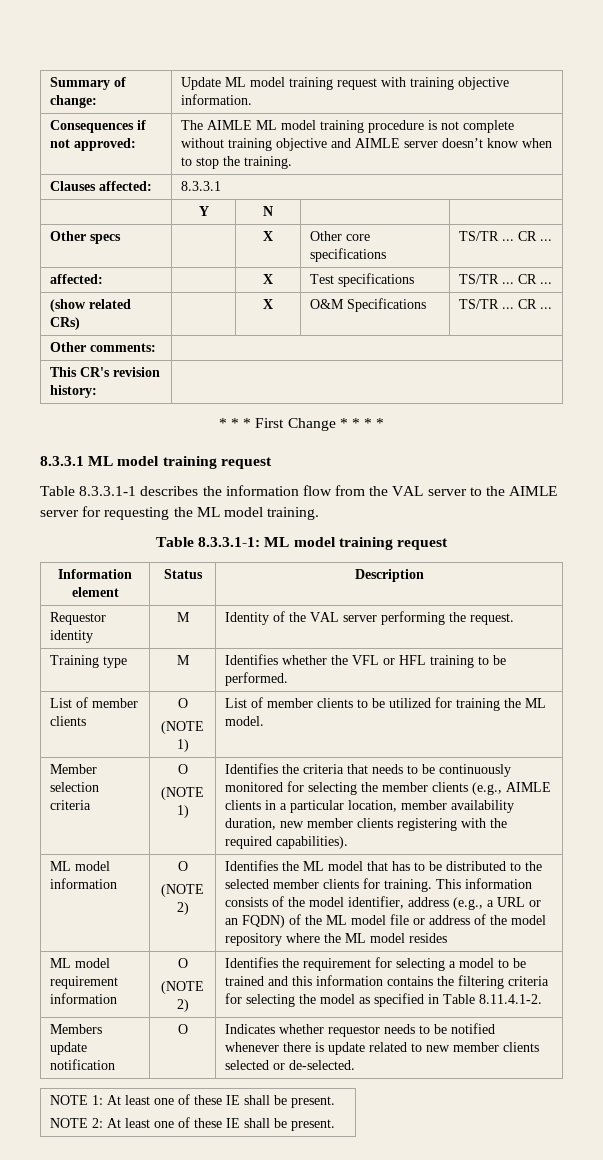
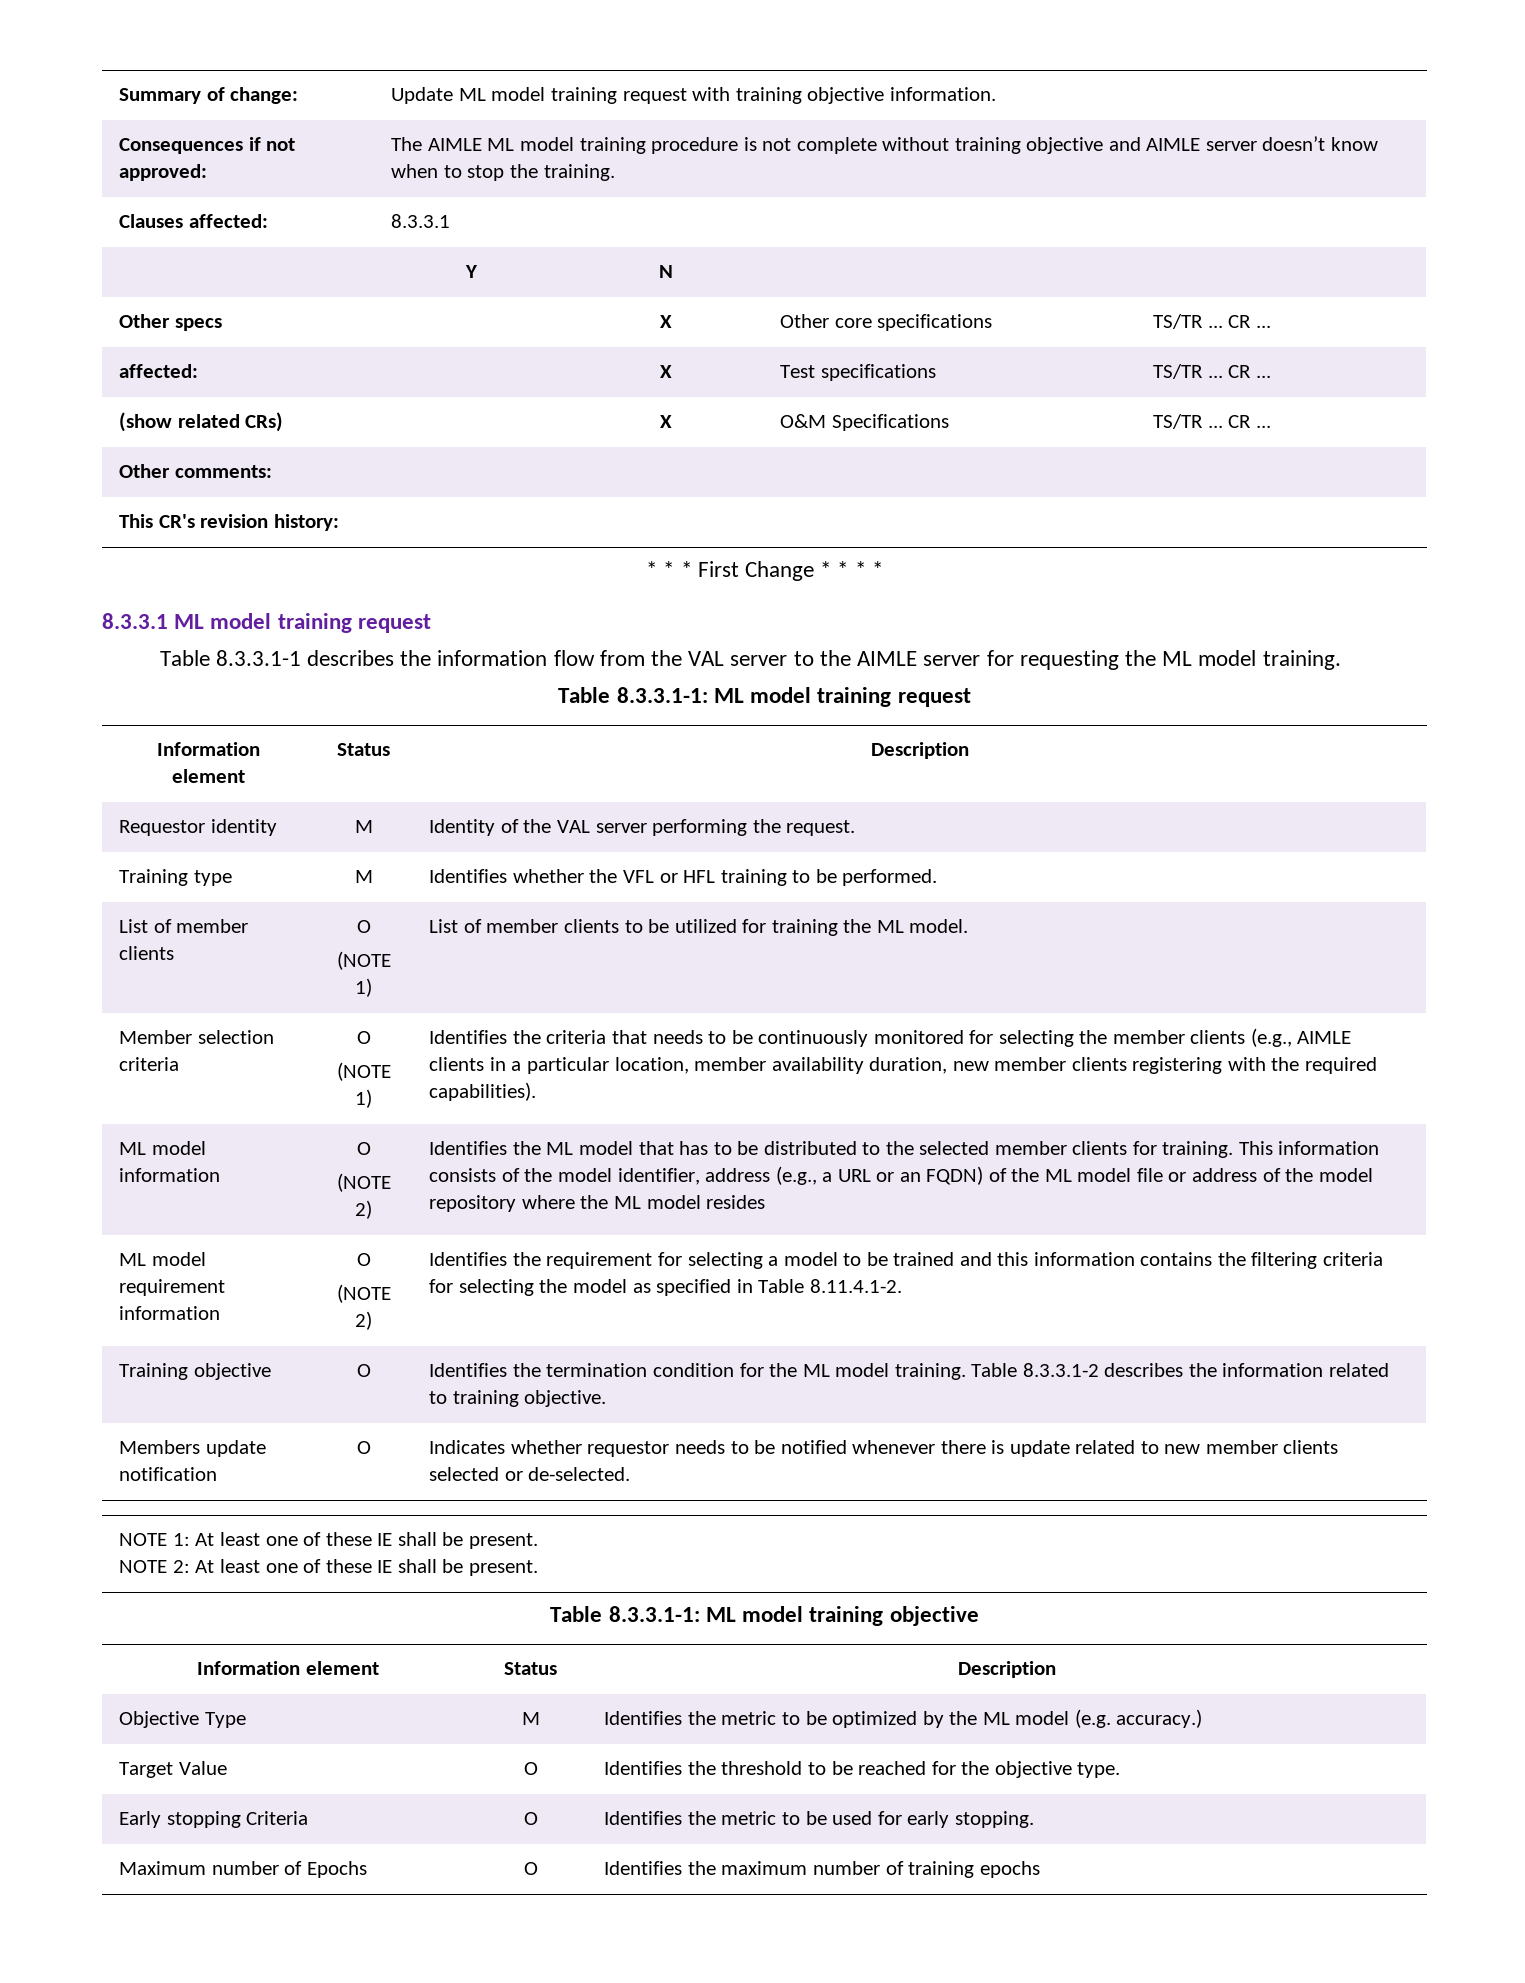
(543, 999) none -> [119,1363,271,1380] [356,1364,371,1377] [429,1363,1389,1380] [429,1390,607,1407] // Training objective | O | Identifies the termination condition for the ML model training. Table 8.3.3.1-2 describes the information related to training objective.
(336, 1125) none -> [550,1606,979,1626] [197,1661,379,1675] [504,1662,557,1675] [958,1661,1056,1678] [119,1711,246,1728] [521,1712,540,1725] [604,1709,1203,1728] [119,1761,227,1778] [523,1762,538,1775] [604,1761,1121,1778] [119,1811,309,1828] [523,1812,538,1825] [604,1811,1034,1828] [119,1861,367,1878] [523,1862,538,1875] [604,1861,1040,1878] // Table 8.3.3.1-1: ML model training objective // Information element | Status | Description // Objective Type | M | Identifies the metric to be optimized by the ML model (e.g. accuracy.) // Target Value | O | Identifies the threshold to be reached for the objective type. // Early stopping Criteria | O | Identifies the metric to be used for early stopping. // Maximum number of Epochs | O | Identifies the maximum number of training epochs

